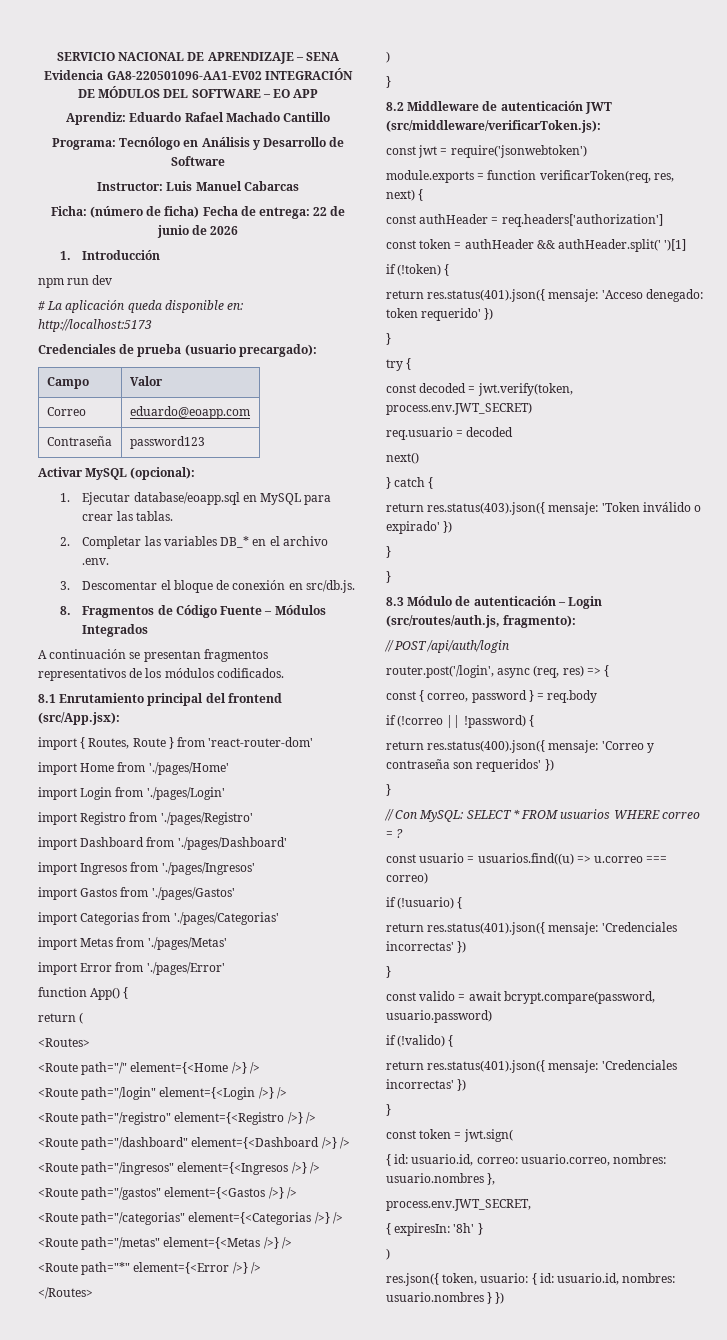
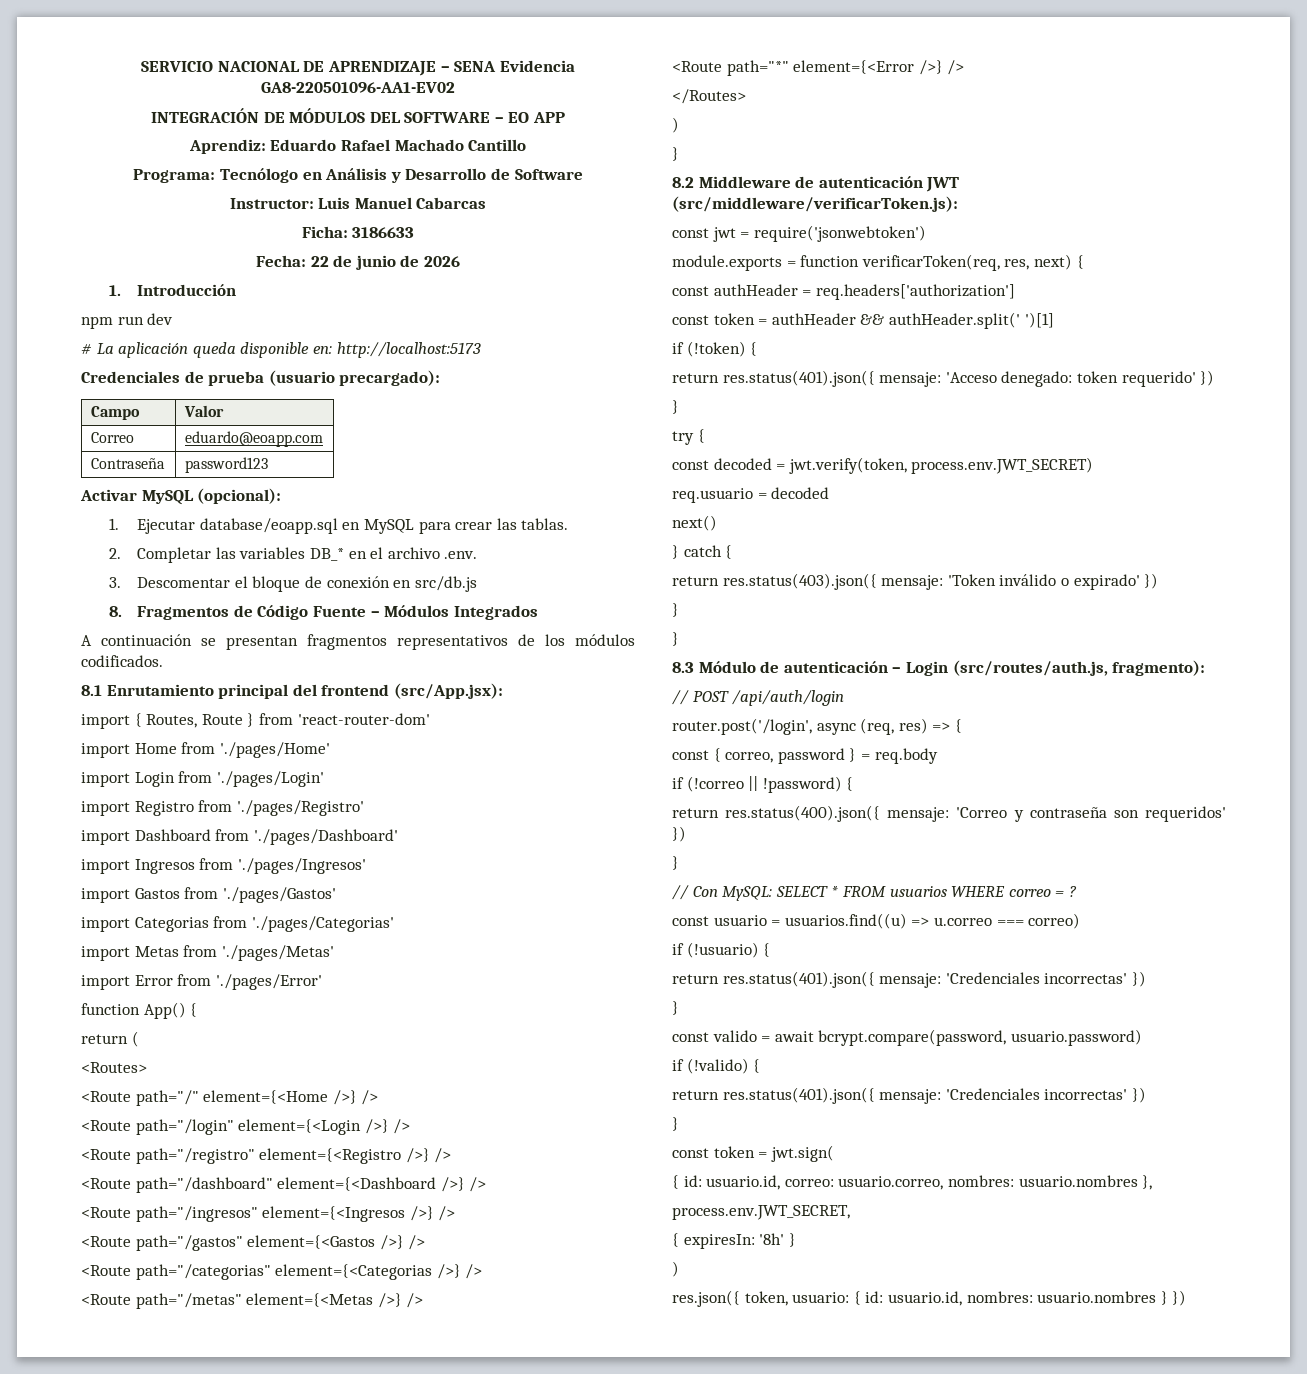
(262, 75) none -> (455, 87) //
[89,206,310,219] (número de ficha) Fecha de entrega: -> [352,227,415,238] [256,255,307,267] 3186633 // Fecha:
[305,580,355,593] src/db.js. -> [414,576,477,592] src/db.js

